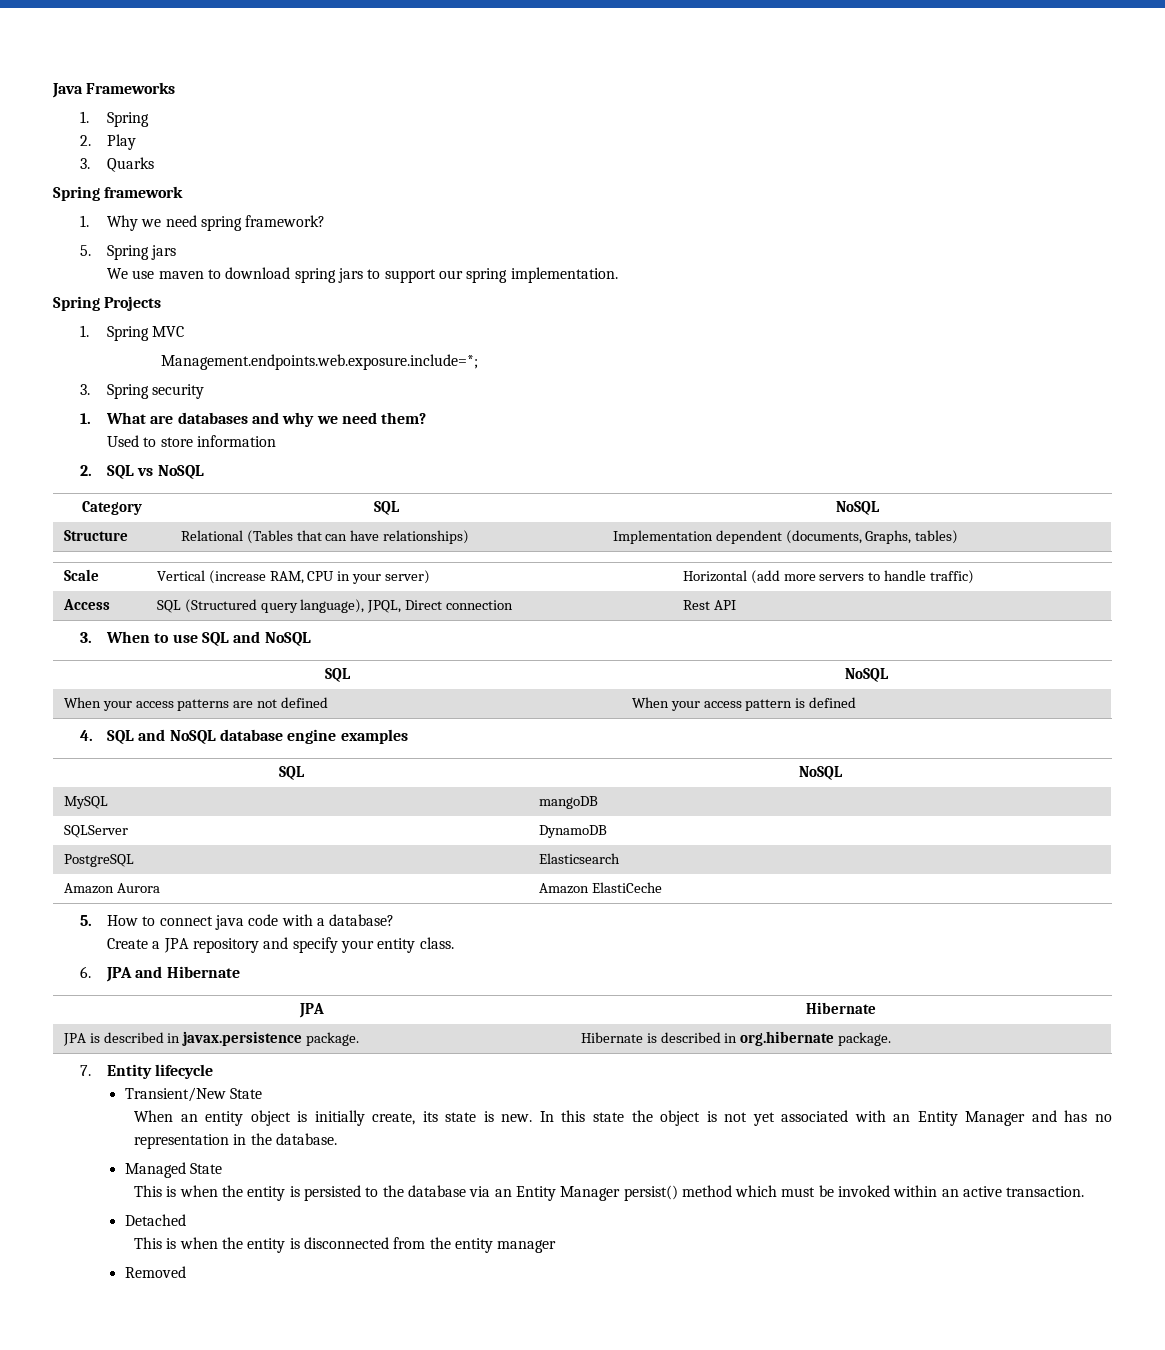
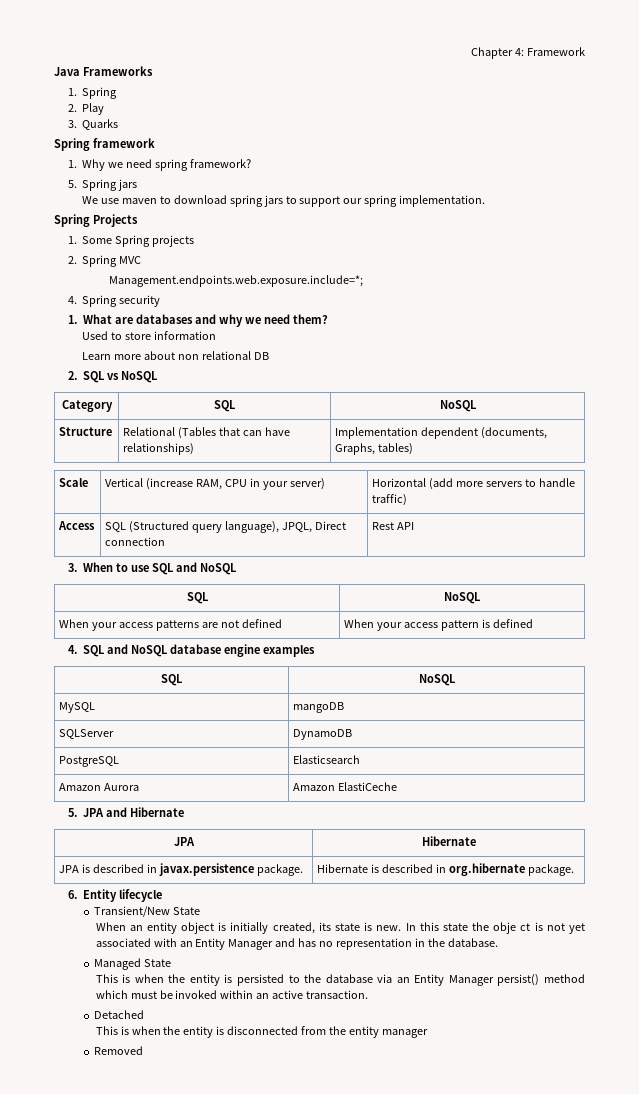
(52, 90) none -> [471,47,585,59] Chapter 4: Framework //
(90, 331) none -> [82,235,195,247] [67,256,77,264] Some Spring projects // 2.
[80,384,91,395] 3. -> [67,296,77,304] 4.
(276, 441) none -> [81,351,269,360] // Learn more about non relational DB
[107,914,395,930] [107,937,454,953] [80,966,92,978] How to connect java code with a database? // Create a JPA repository and specify your entity class. // 6. -> (78, 812) none
[80,1065,92,1076] 7. -> [67,890,78,899] 6.
[372,1112,416,1125] create, -> [272,922,315,934] created,
[660,1110,701,1126] object -> [493,922,531,934] obje ct

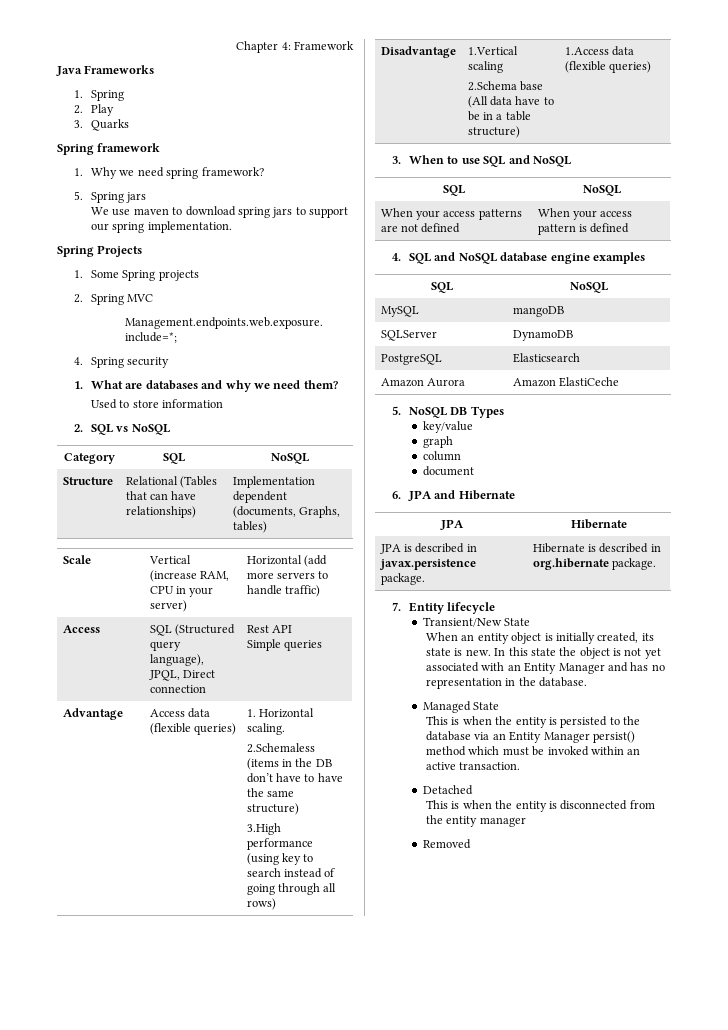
[81,351,269,360] // Learn more about non relational DB -> (224, 403) none
(415, 526) none -> [246,639,322,651] [62,708,123,720] [149,708,210,718] [149,723,236,735] [246,708,314,718] [246,723,285,735] [246,743,315,753] [246,758,332,770] [246,773,343,783] [246,788,294,797] [246,803,299,815] [246,823,281,835] [246,838,313,850] [246,853,314,865] [246,868,336,878] [246,883,337,895] [246,898,276,910] [380,46,456,58] [467,46,518,55] [467,61,503,73] [467,81,543,91] [467,96,554,108] [467,111,531,121] [467,126,520,138] [564,46,634,56] [564,61,651,73] // Simple queries // Advantage | Access data (flexible queries) | 1. Horizontal scaling. // 2.Schemaless (items in the DB don’t have to have the same structure) // 3.High performance (using key to search instead of going through all rows) // Disadvantage | 1.Vertical scaling // 2.Schema base (All data have to be in a table structure) | 1.Access data (flexible queries)
(78, 812) none -> [409,406,504,418] [422,421,473,433] [422,436,453,448] [422,451,461,461] [422,466,474,476] [392,491,402,499] NoSQL DB Types // key/value // graph // column // document // 6.
[67,890,78,899] 6. -> [392,602,402,611] 7.
[493,922,531,934] obje ct -> [579,647,610,659] object

